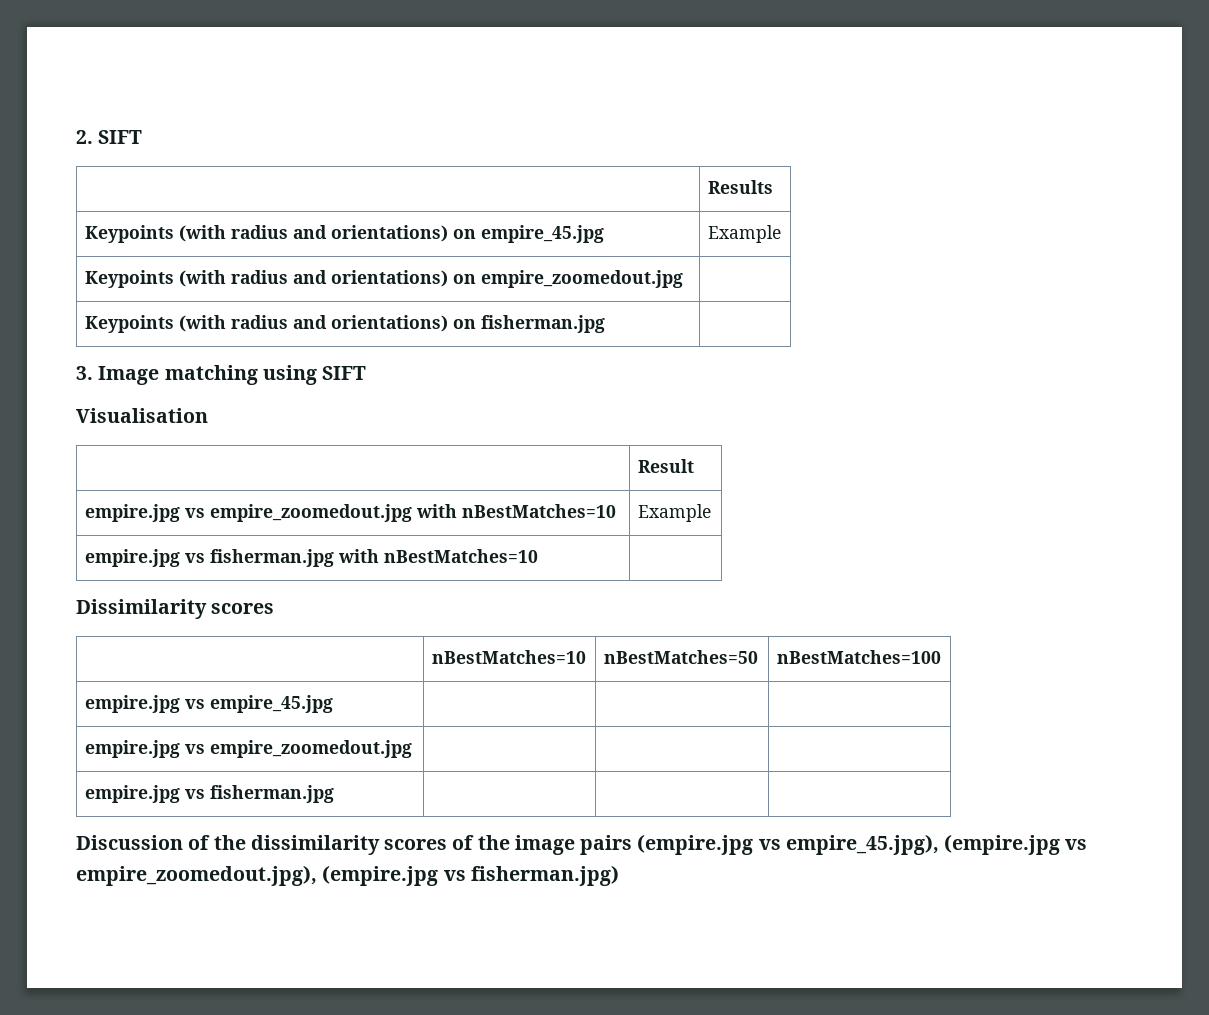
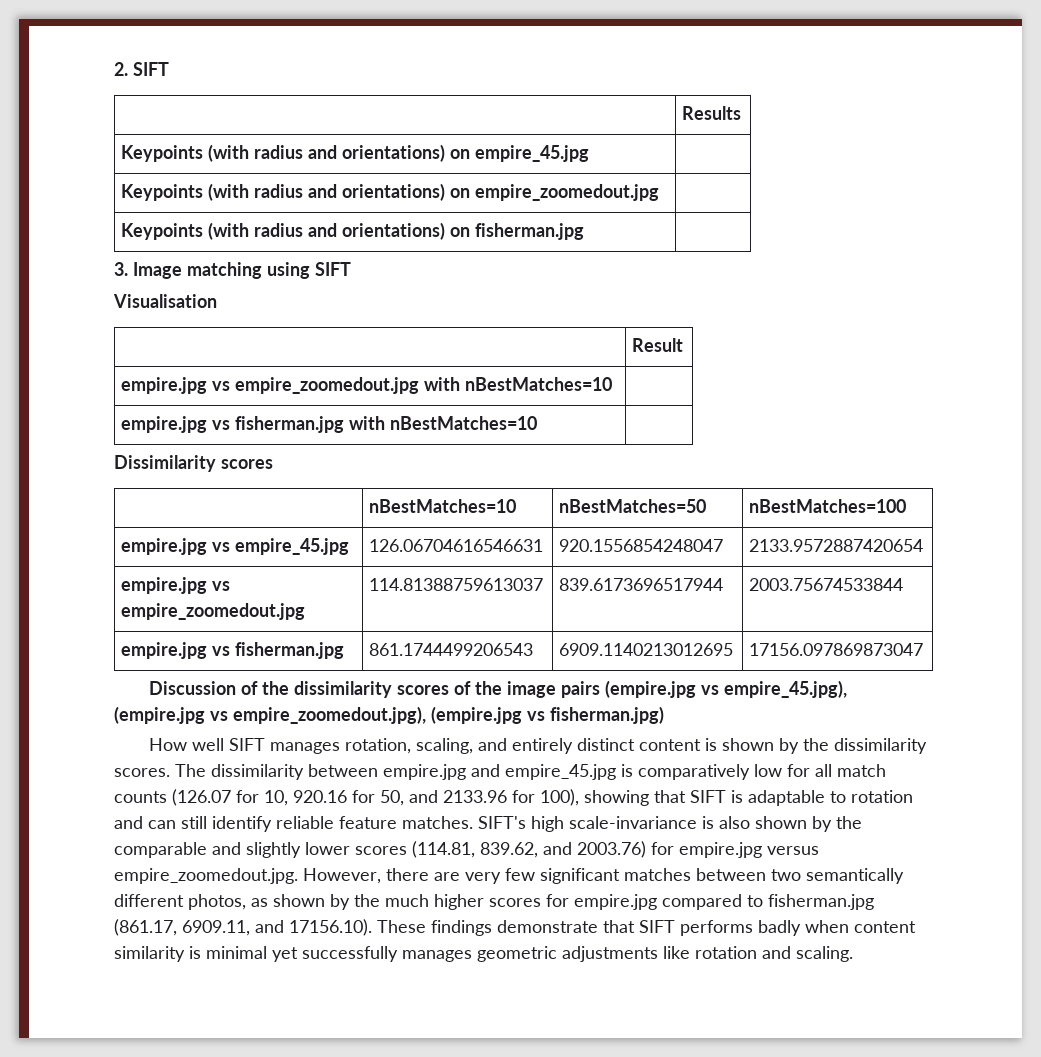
[707,225,781,243] Example -> (590, 153) none
[637,504,711,522] Example -> (613, 384) none
(333, 704) | | -> [369,539,544,552] [559,539,724,552] [749,539,924,552] 126.06704616546631 | 920.1556854248047 | 2133.9572887420654
(412, 749) | | -> [369,578,544,591] [559,578,724,591] [749,578,904,591] 114.81388759613037 | 839.6173696517944 | 2003.75674533844
(334, 794) | | -> [369,643,534,656] [559,643,734,656] [749,643,924,656] 861.1744499206543 | 6909.1140213012695 | 17156.097869873047
(619, 875) none -> [148,738,927,754] [114,764,886,780] [114,789,913,806] [114,816,862,832] [114,841,819,858] [114,868,904,884] [114,894,874,910] [114,919,916,936] [114,946,853,962] // How well SIFT manages rotation, scaling, and entirely distinct content is shown by the dissimilarity scores. The dissimilarity between empire.jpg and empire_45.jpg is comparatively low for all match counts (126.07 for 10, 920.16 for 50, and 2133.96 for 100), showing that SIFT is adaptable to rotation and can still identify reliable feature matches. SIFT's high scale-invariance is also shown by the comparable and slightly lower scores (114.81, 839.62, and 2003.76) for empire.jpg versus empire_zoomedout.jpg. However, there are very few significant matches between two semantically different photos, as shown by the much higher scores for empire.jpg compared to fisherman.jpg (861.17, 6909.11, and 17156.10). These findings demonstrate that SIFT performs badly when content similarity is minimal yet successfully manages geometric adjustments like rotation and scaling.

